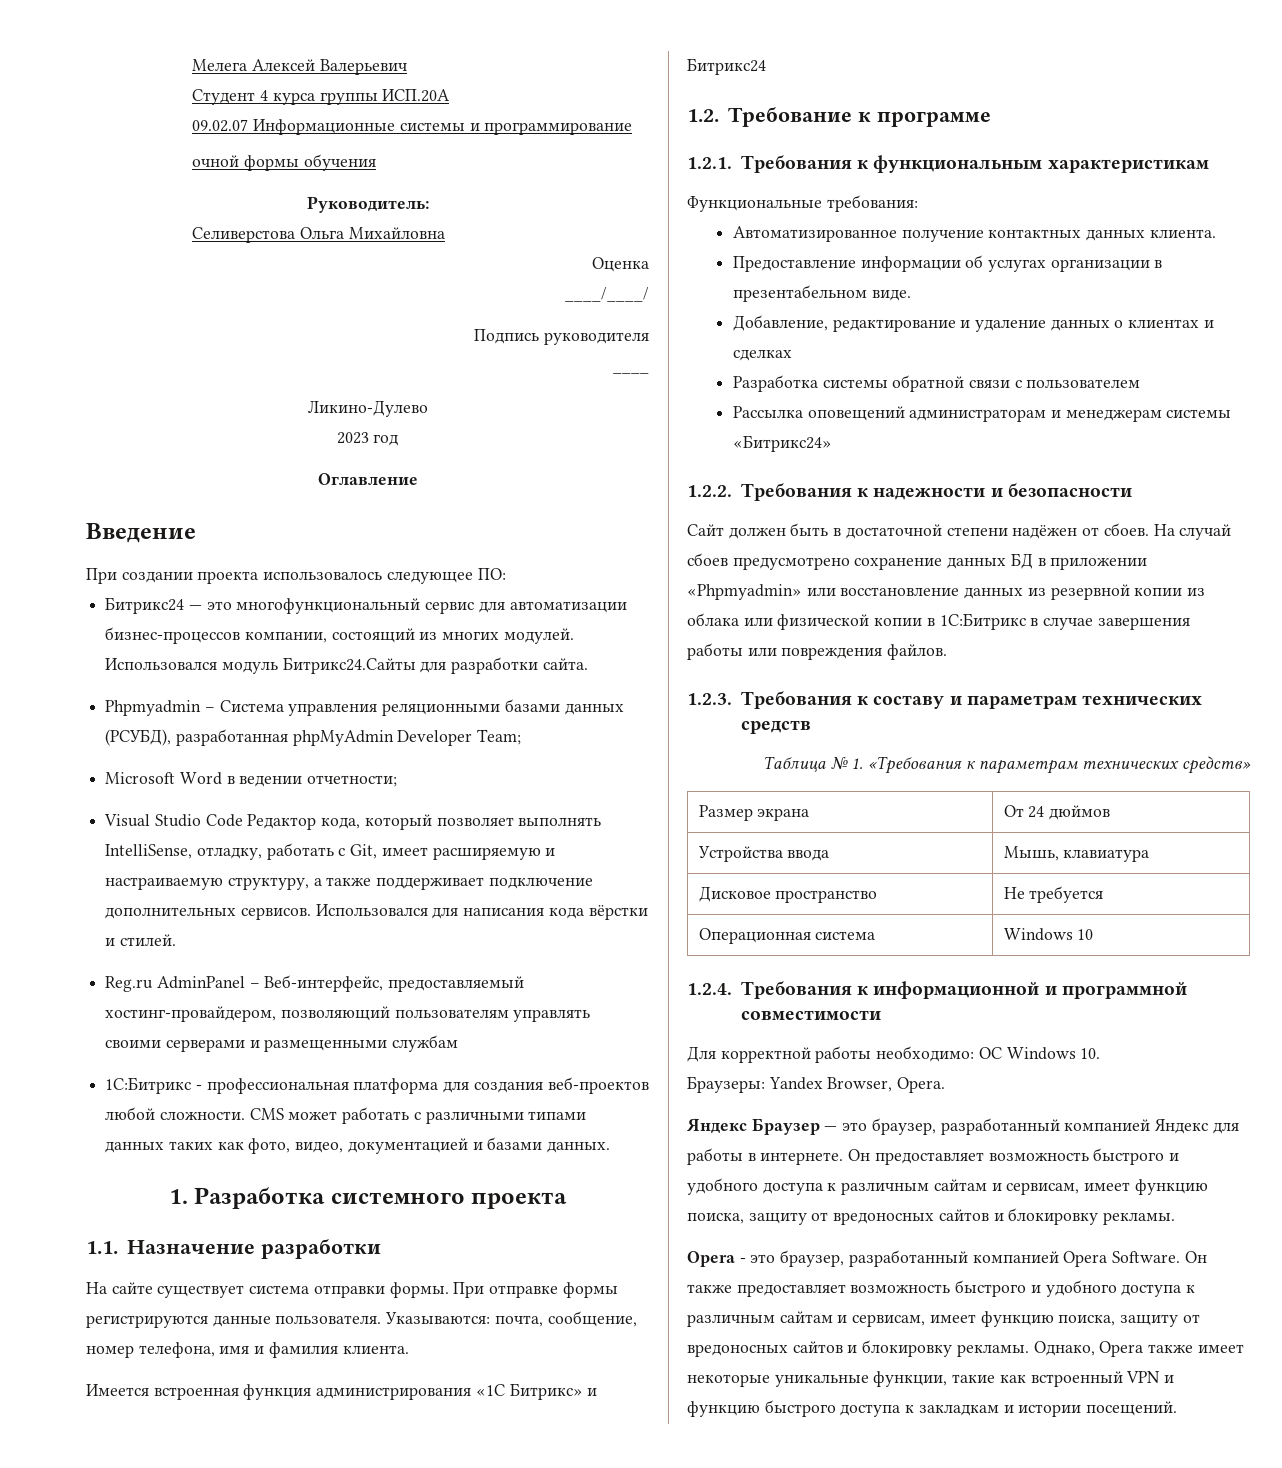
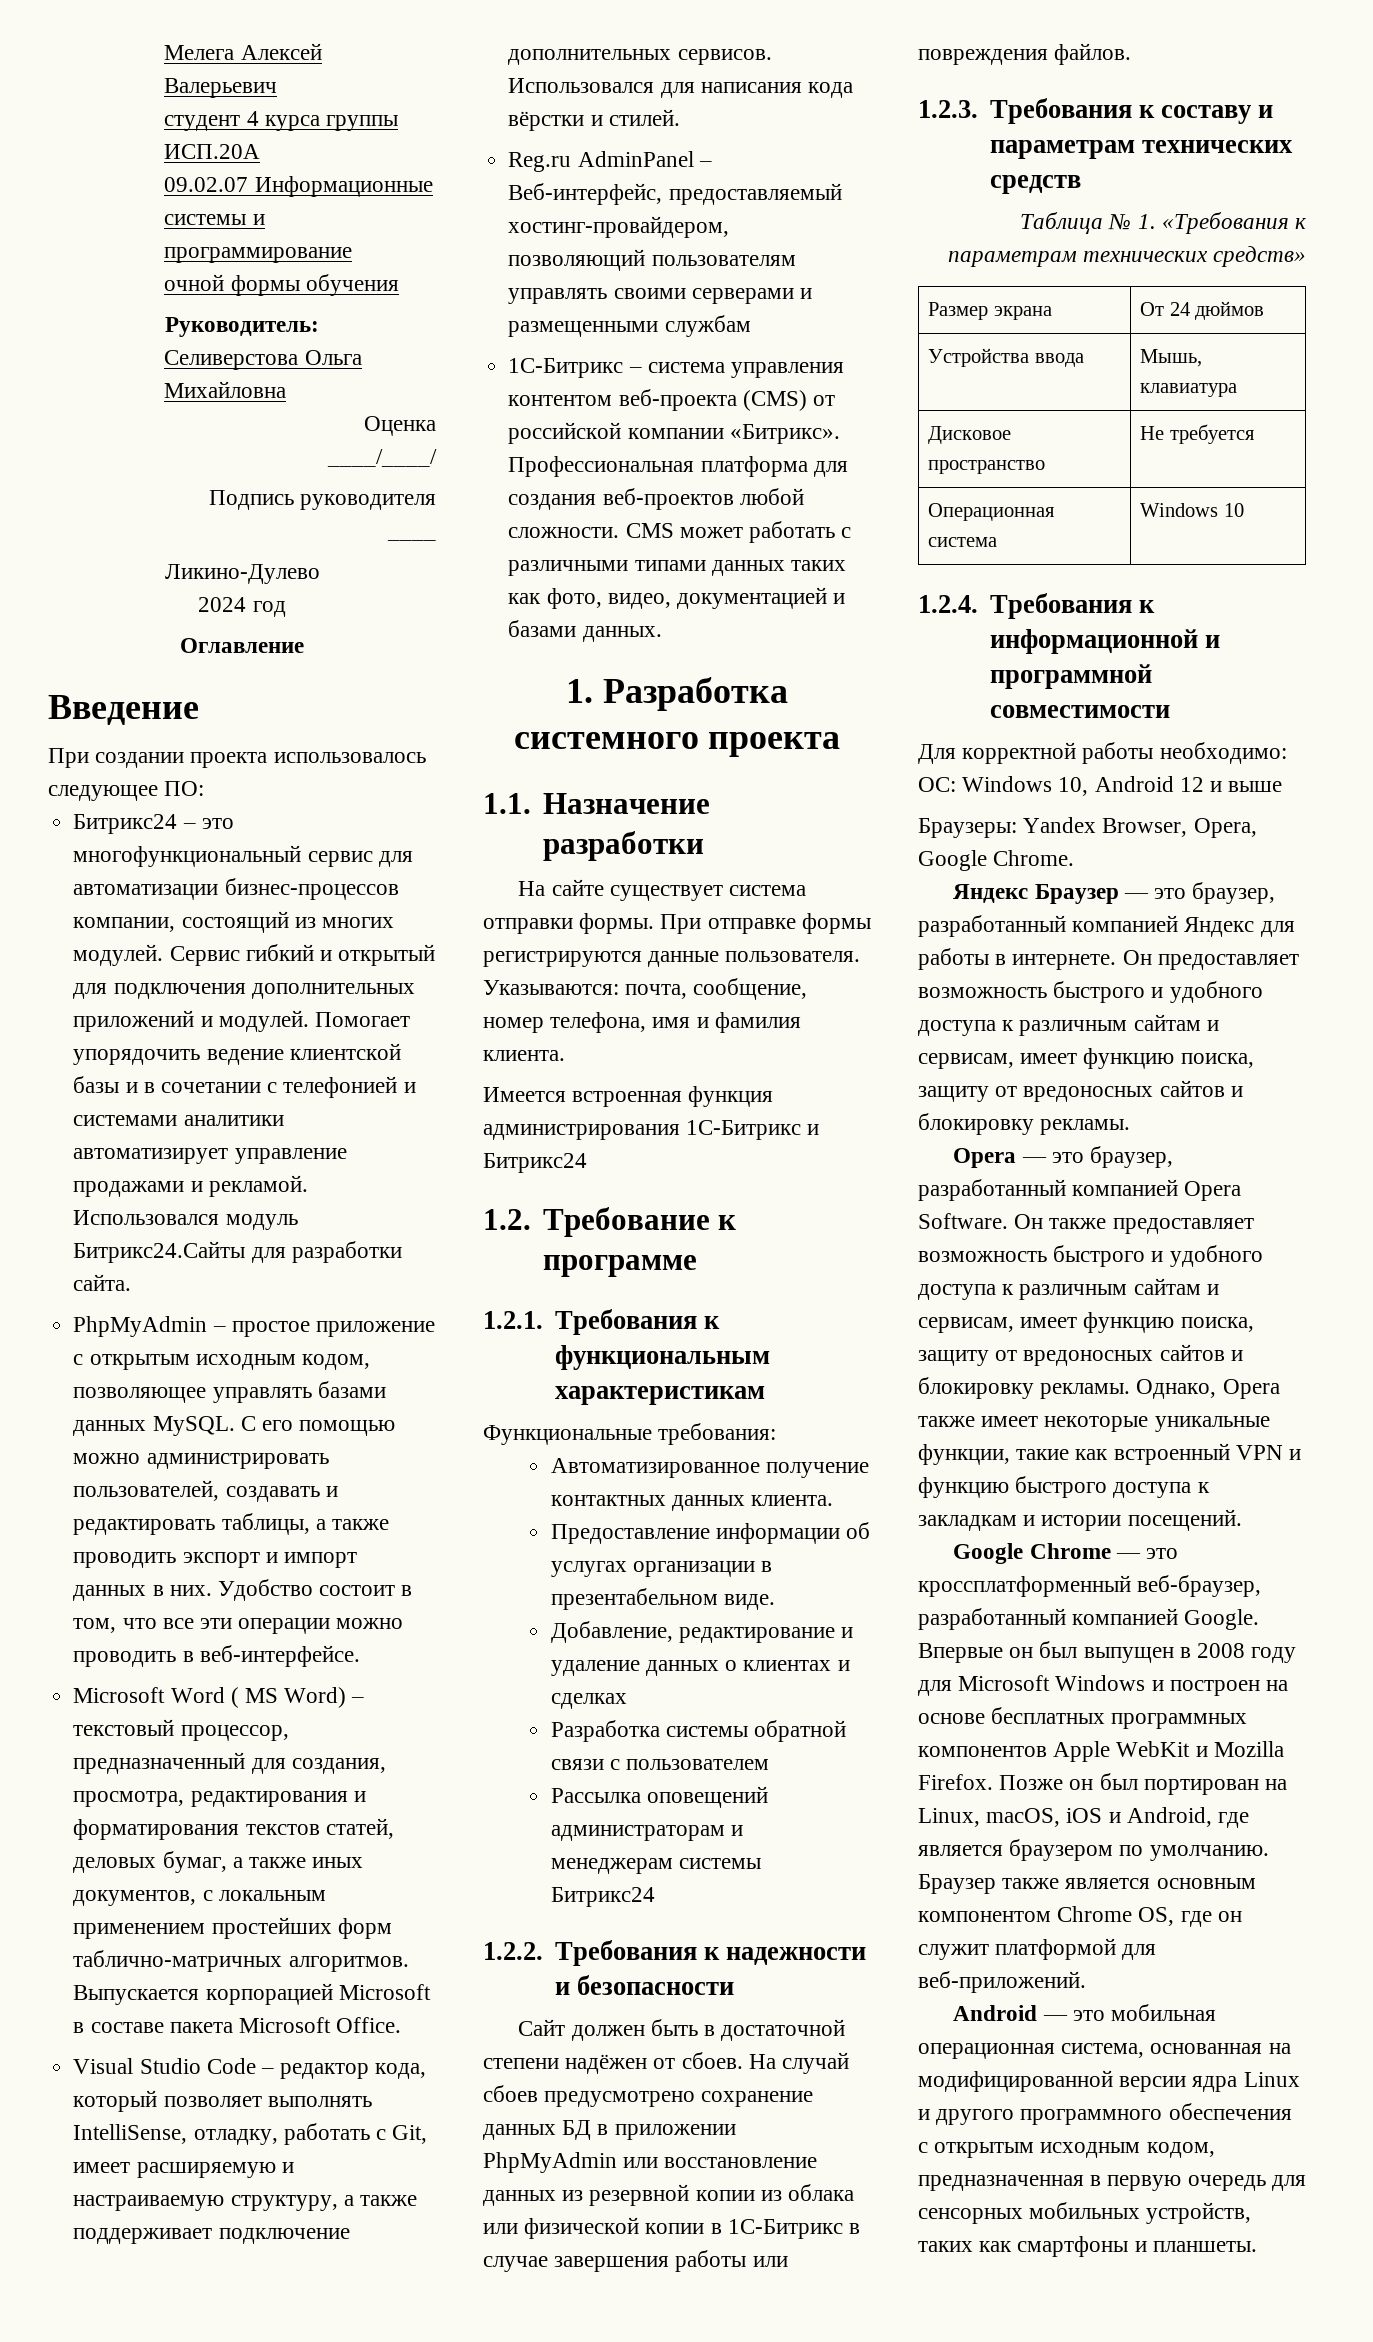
[192,89,256,105] Студент -> [164,115,241,131] студент
[336,432,369,444] 2023 -> [198,597,247,612] 2024
[188,605,202,610] — -> [182,823,196,829] –
(574, 636) none -> [169,944,436,966] [73,983,415,999] [73,1010,410,1032] [73,1043,401,1065] [73,1076,416,1098] [73,1115,284,1126] [73,1148,347,1164] [73,1175,308,1197] Сервис гибкий и открытый для подключения дополнительных приложений и модулей. Помогает упорядочить ведение клиентской базы и в сочетании с телефонией и системами аналитики автоматизирует управление продажами и рекламой.
[105,699,624,716] [105,729,522,746] [105,772,398,787] Phpmyadmin – Система управления реляционными базами данных (РСУБД), разработанная phpMyAdmin Developer Team; // Microsoft Word в ведении отчетности; -> [73,1316,435,1337] [73,1354,370,1370] [73,1381,386,1403] [73,1416,396,1436] [73,1453,329,1469] [73,1480,338,1502] [73,1513,389,1535] [73,1552,357,1568] [73,1579,413,1601] [73,1618,404,1634] [73,1645,360,1667] [73,1687,365,1708] [73,1719,289,1741] [73,1752,386,1774] [73,1791,366,1807] [73,1818,394,1840] [73,1851,364,1873] [73,1890,326,1906] [73,1917,392,1939] [73,1950,409,1972] [73,1983,431,2005] [73,2017,402,2033] PhpMyAdmin – простое приложение с открытым исходным кодом, позволяющее управлять базами данных MySQL. С его помощью можно администрировать пользователей, создавать и редактировать таблицы, а также проводить экспорт и импорт данных в них. Удобство состоит в том, что все эти операции можно проводить в веб-интерфейсе. // Microsoft Word ( MS Word) – текстовый процессор, предназначенный для создания, просмотра, редактирования и форматирования текстов статей, деловых бумаг, а также иных документов, с локальным применением простейших форм таблично-матричных алгоритмов. Выпускается корпорацией Microsoft в составе пакета Microsoft Office.
[247,814,317,830] Редактор -> [260,2063,370,2079] – редактор
[105,1077,349,1094] 1С:Битрикс - профессиональная -> [508,358,844,378] [508,389,835,411] [508,422,840,444] [508,456,695,477] 1С-Битрикс – система управления контентом веб-проекта (CMS) от российской компании «Битрикс». Профессиональная
[475,1383,583,1400] «1С Битрикс» -> [686,1120,802,1140] 1С-Битрикс
[732,435,832,452] «Битрикс24» -> [550,1887,655,1907] Битрикс24
[687,584,802,600] «Phpmyadmin» -> [483,2152,617,2173] PhpMyAdmin
[939,613,1026,630] 1С:Битрикс -> [727,2219,843,2239] 1С-Битрикс
[978,1047,1101,1060] ОС Windows 10. -> [918,776,1283,796] ОС: Windows 10, Android 12 и выше
[897,1077,946,1093] Opera. -> [1193,818,1257,838] [918,850,1075,871] Opera, Google Chrome.
[739,1258,746,1263] - -> [1021,1157,1047,1163] —
(1178, 1408) none -> [953,1543,1179,1564] [918,1575,1262,1597] [918,1608,1260,1630] [918,1641,1297,1663] [918,1675,1289,1696] [918,1707,1248,1729] [918,1741,1284,1762] [918,1773,1288,1795] [918,1807,1250,1828] [918,1839,1269,1861] [918,1874,1256,1894] [918,1906,1242,1927] [918,1938,1157,1960] [918,1971,1086,1993] [953,2004,1217,2021] [918,2043,1291,2059] [918,2070,1300,2092] [918,2103,1292,2125] [918,2142,1215,2158] [918,2175,1306,2191] [918,2202,1252,2224] [918,2236,1257,2257] // Google Chrome — это кроссплатформенный веб-браузер, разработанный компанией Google. Впервые он был выпущен в 2008 году для Microsoft Windows и построен на основе бесплатных программных компонентов Apple WebKit и Mozilla Firefox. Позже он был портирован на Linux, macOS, iOS и Android, где является браузером по умолчанию. Браузер также является основным компонентом Chrome OS, где он служит платформой для веб-приложений. // Android — это мобильная операционная система, основанная на модифицированной версии ядра Linux и другого программного обеспечения с открытым исходным кодом, предназначенная в первую очередь для сенсорных мобильных устройств, таких как смартфоны и планшеты.

